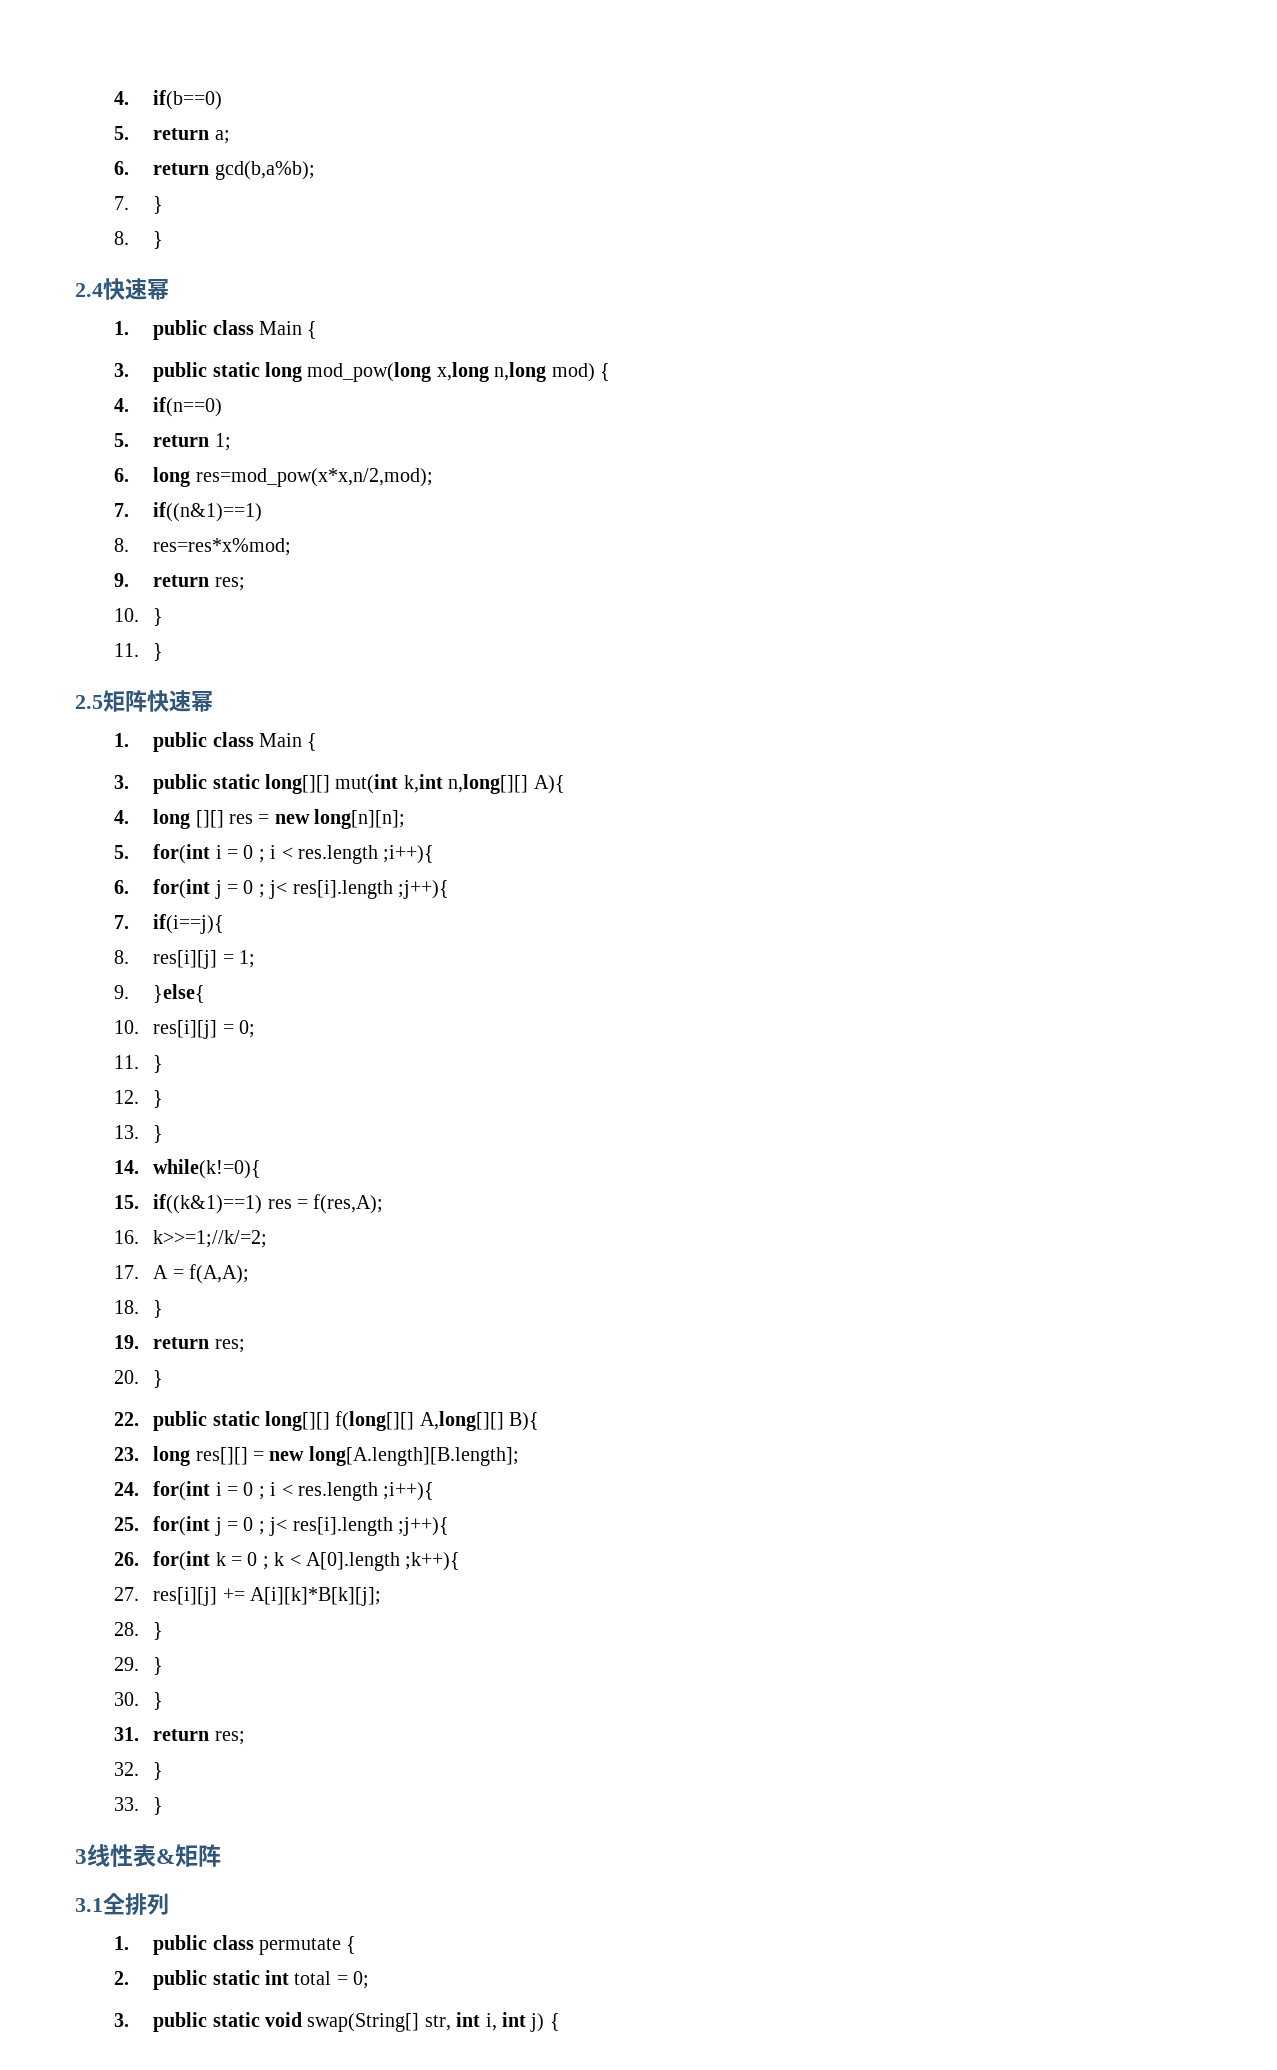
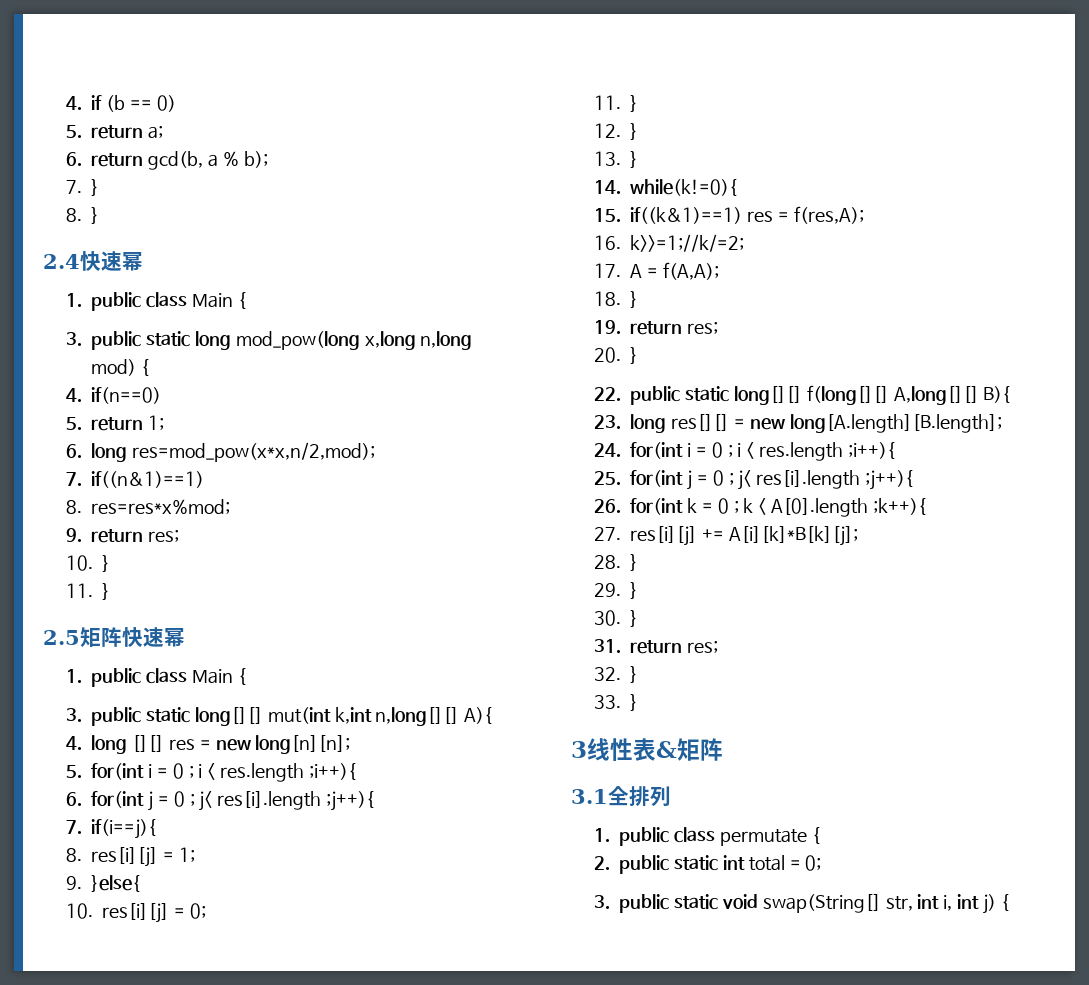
[114,90,223,110] 4. if(b==0) -> [66,95,176,112] 4. if (b == 0)
[214,161,315,180] gcd(b,a%b); -> [148,151,268,170] gcd(b, a % b);

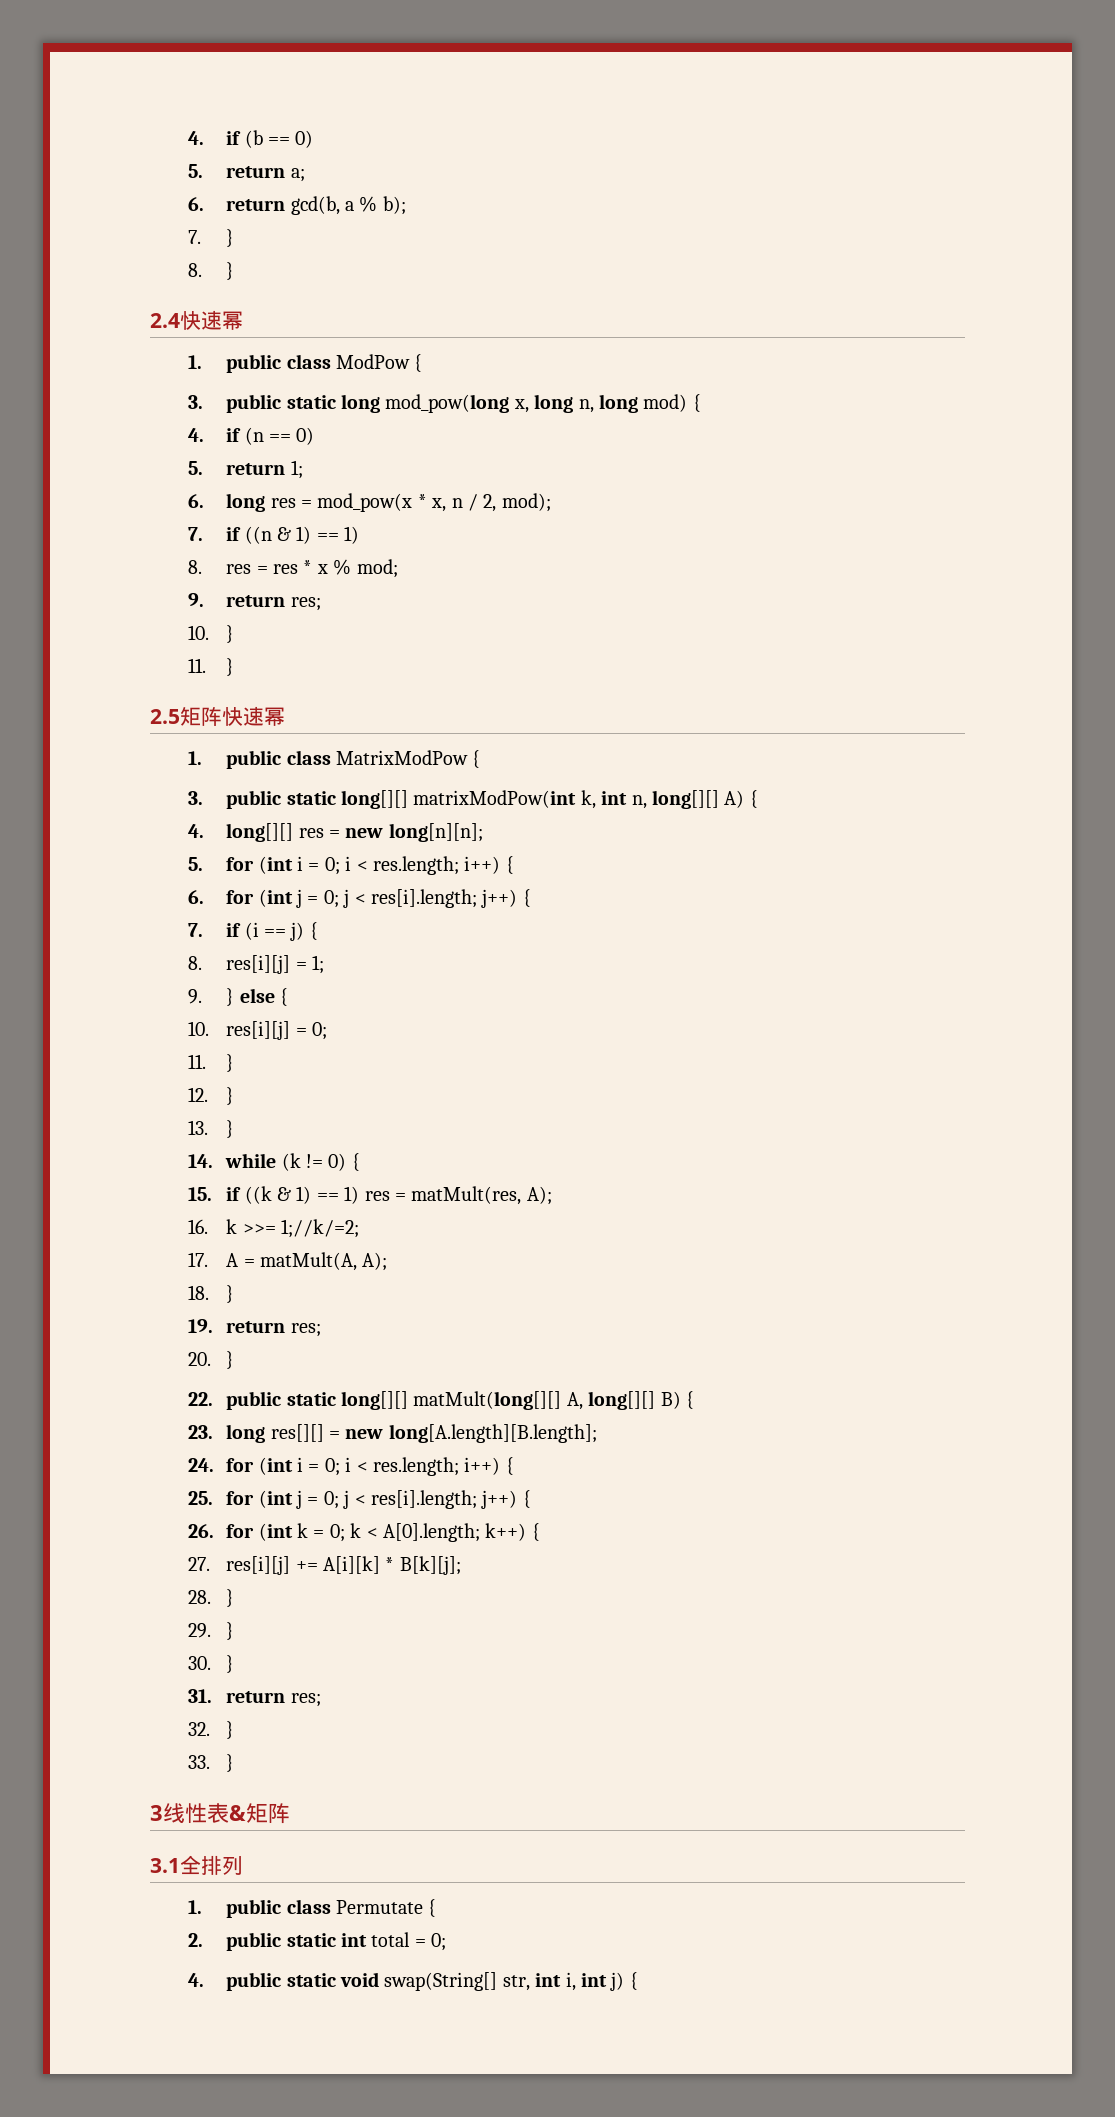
[191,293,233,308] Main -> [336,354,411,369] ModPow
[364,331,473,350] x,long n,long -> [513,394,639,413] x, long n, long
[91,387,162,404] if(n==0) -> [226,427,315,445] if (n == 0)
[132,442,376,462] [66,471,205,488] [66,499,231,514] res=mod_pow(x*x,n/2,mod); // 7. if((n&1)==1) // 8. res=res*x%mod; -> [270,493,551,512] [188,526,360,544] [188,559,398,578] res = mod_pow(x * x, n / 2, mod); // 7. if ((n & 1) == 1) // 8. res = res * x % mod;
[191,669,233,684] Main -> [336,750,469,765] MatrixModPow
[267,707,493,726] [66,735,165,754] mut(int k,int n,long[][] A){ // 4. long [][] -> [413,790,758,809] [188,823,294,842] matrixModPow(int k, int n, long[][] A) { // 4. long[][]
[91,763,357,782] [66,791,375,811] [66,819,157,839] for(int i = 0 ; i < res.length ;i++){ // 6. for(int j = 0 ; j< res[i].length ;j++){ // 7. if(i==j){ -> [226,856,514,875] [188,889,531,908] [188,922,318,941] for (int i = 0; i < res.length; i++) { // 6. for (int j = 0; j < res[i].length; j++) { // 7. if (i == j) {
[91,875,141,892] }else{ -> [226,988,289,1006] } else {
[630,179,738,196] [594,206,864,224] [594,234,745,252] while(k!=0){ // 15. if((k&1)==1) res = f(res,A); // 16. k>>=1;//k/=2; -> [225,1153,360,1171] [188,1186,552,1205] [188,1219,360,1238] while (k != 0) { // 15. if ((k & 1) == 1) res = matMult(res, A); // 16. k >>= 1;//k/=2;
[662,262,719,280] f(A,A); -> [260,1252,388,1271] matMult(A, A);
[806,385,1011,405] f(long[][] A,long[][] B){ -> [413,1391,695,1410] matMult(long[][] A, long[][] B) {
[630,442,896,461] [594,470,914,490] [594,498,927,517] for(int i = 0 ; i < res.length ;i++){ // 25. for(int j = 0 ; j< res[i].length ;j++){ // 26. for(int k = 0 ; k < A[0].length ;k++){ -> [226,1457,514,1476] [188,1490,531,1509] [188,1523,540,1542] for (int i = 0; i < res.length; i++) { // 25. for (int j = 0; j < res[i].length; j++) { // 26. for (int k = 0; k < A[0].length; k++) {
[728,526,858,546] A[i][k]*B[k][j]; -> [323,1556,461,1575] A[i][k] * B[k][j];
[719,829,807,846] permutate -> [336,1900,424,1914] Permutate
[594,895,611,909] 3. -> [188,1973,205,1987] 4.

